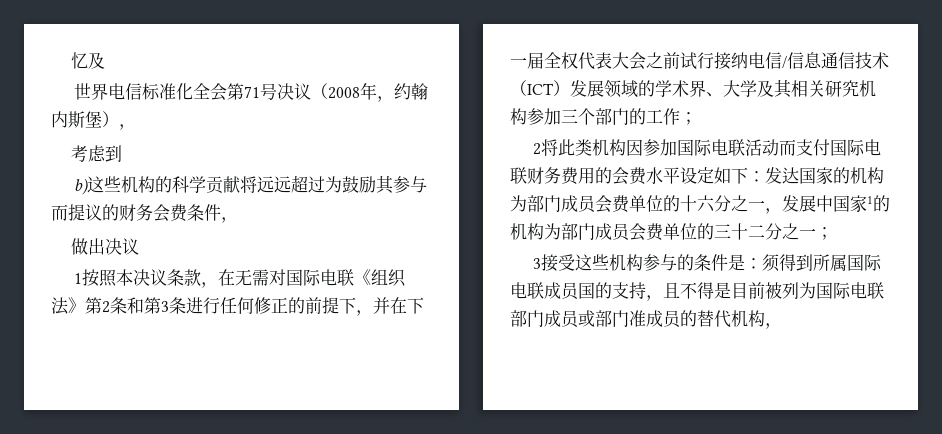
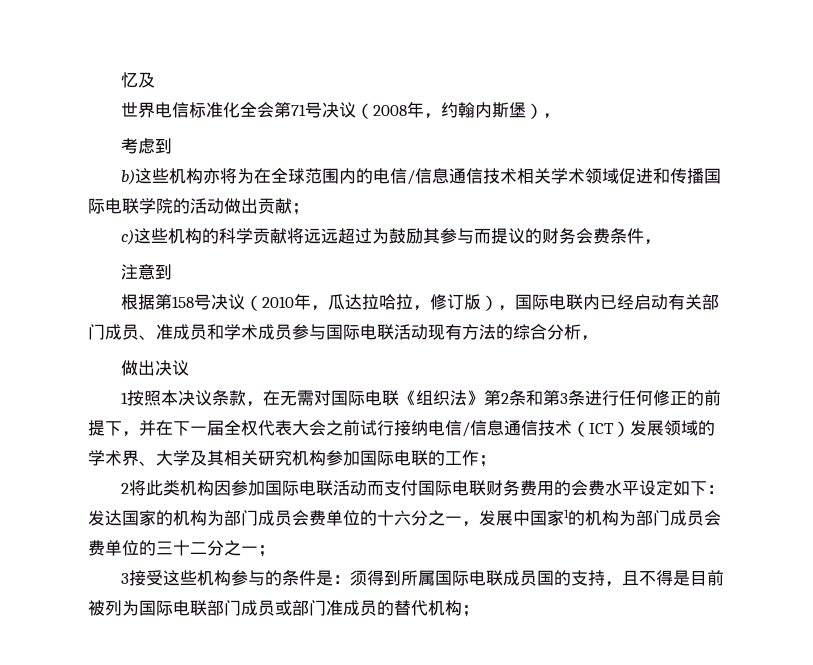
(155, 184) none -> [202,168,721,185] [88,198,309,215] [120,228,202,245] 亦将为在全球范围内的电信/信息通信技术相关学术领域促进和传播国际电联学院的活动做出贡献； // c)这些机构
(238, 220) none -> [120,264,172,280] [120,293,719,311] [88,324,598,341] // 注意到 // 根据第158号决议（2010年，瓜达拉哈拉，修订版），国际电联内已经启动有关部门成员、准成员和学术成员参与国际电联活动现有方法的综合分析，
[561,108,629,125] 三个部门 -> [360,450,428,466] 国际电联
[765,323,782,329] ， -> [462,605,479,617] ；

